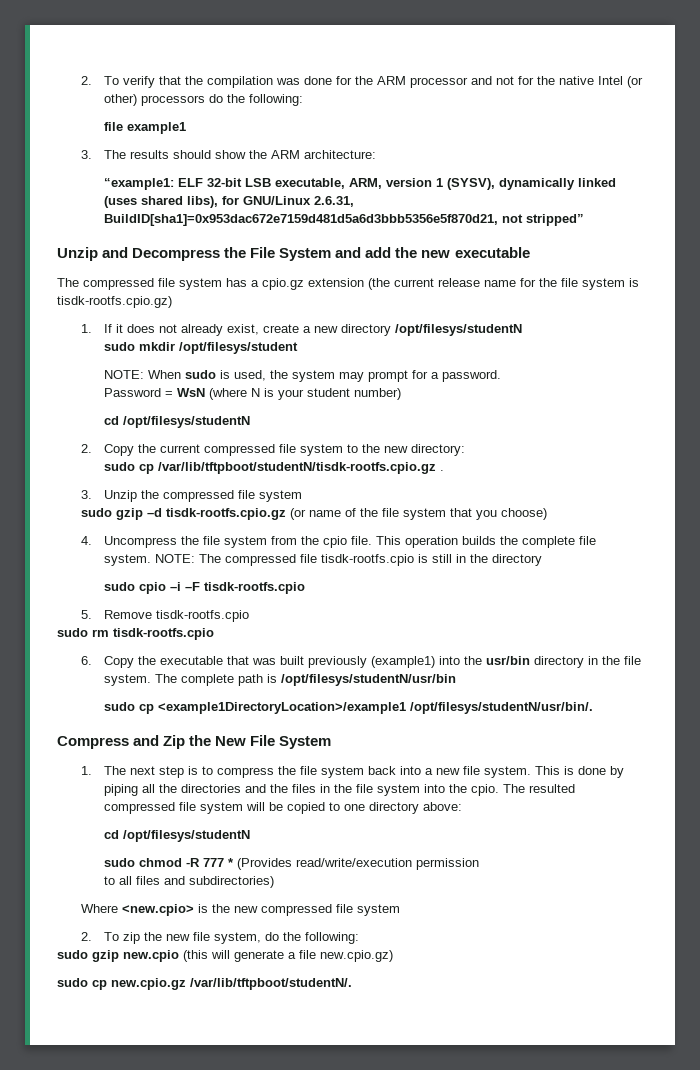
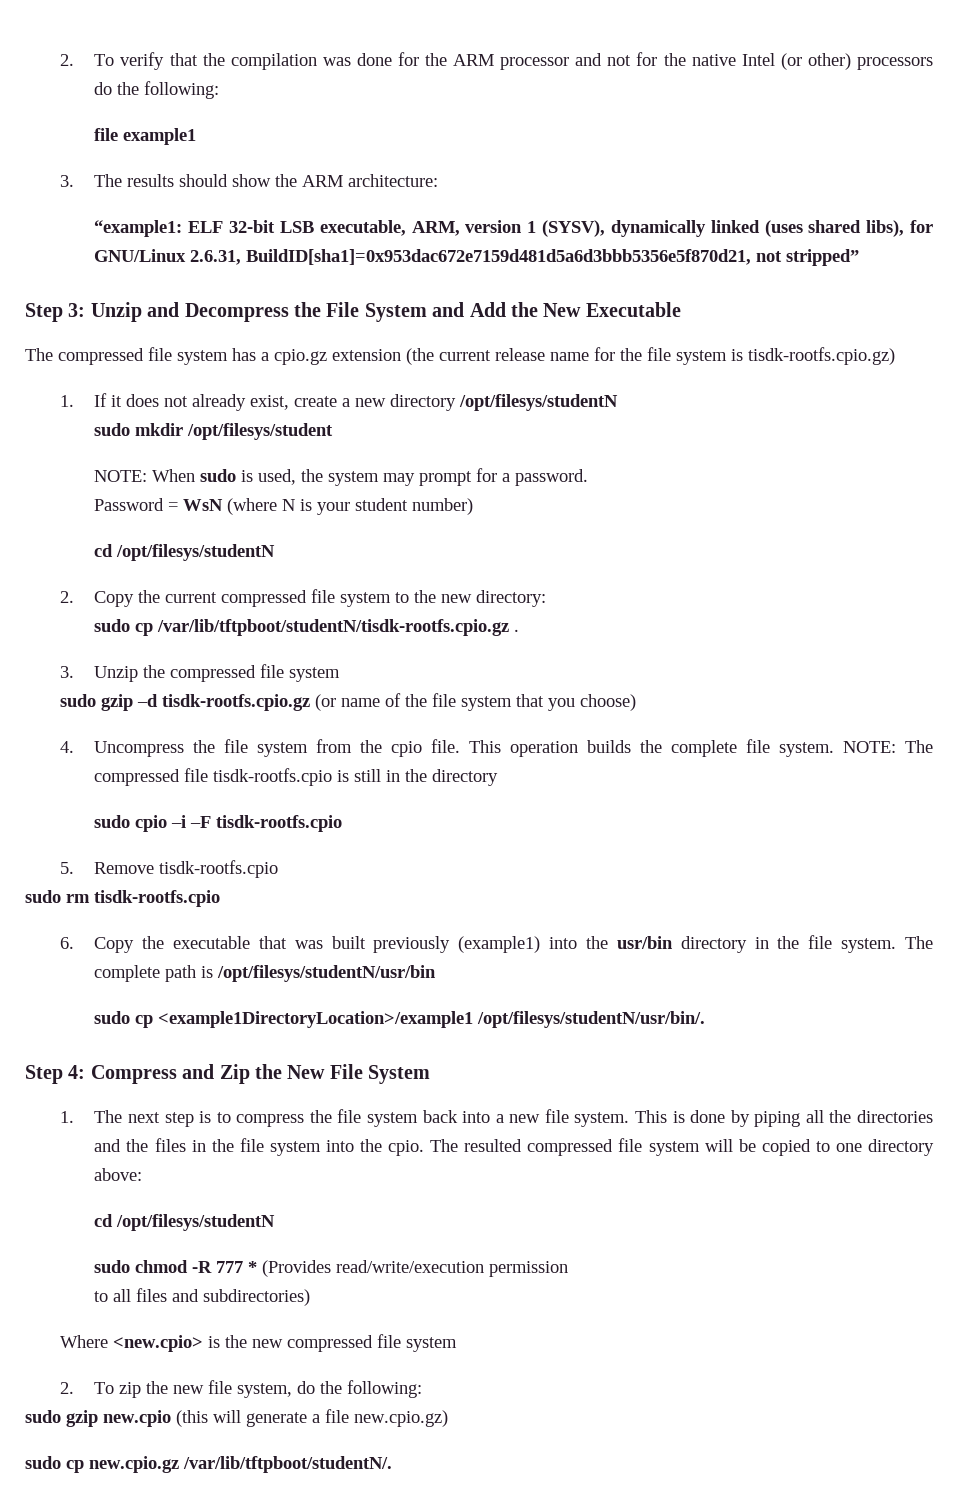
(585, 220) none -> [25,303,86,322] Step 3:
[365,247,530,258] add the new executable -> [469,302,681,317] Add the New Executable
(594, 708) none -> [25,1065,86,1084] Step 4:

